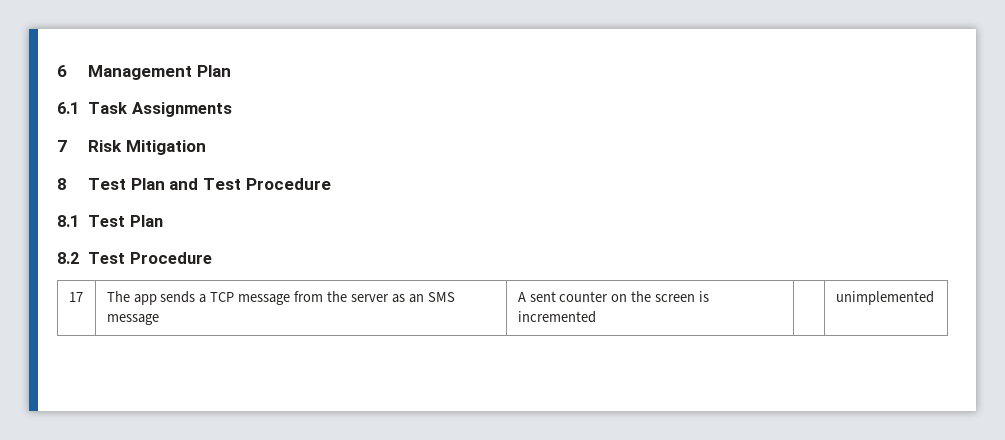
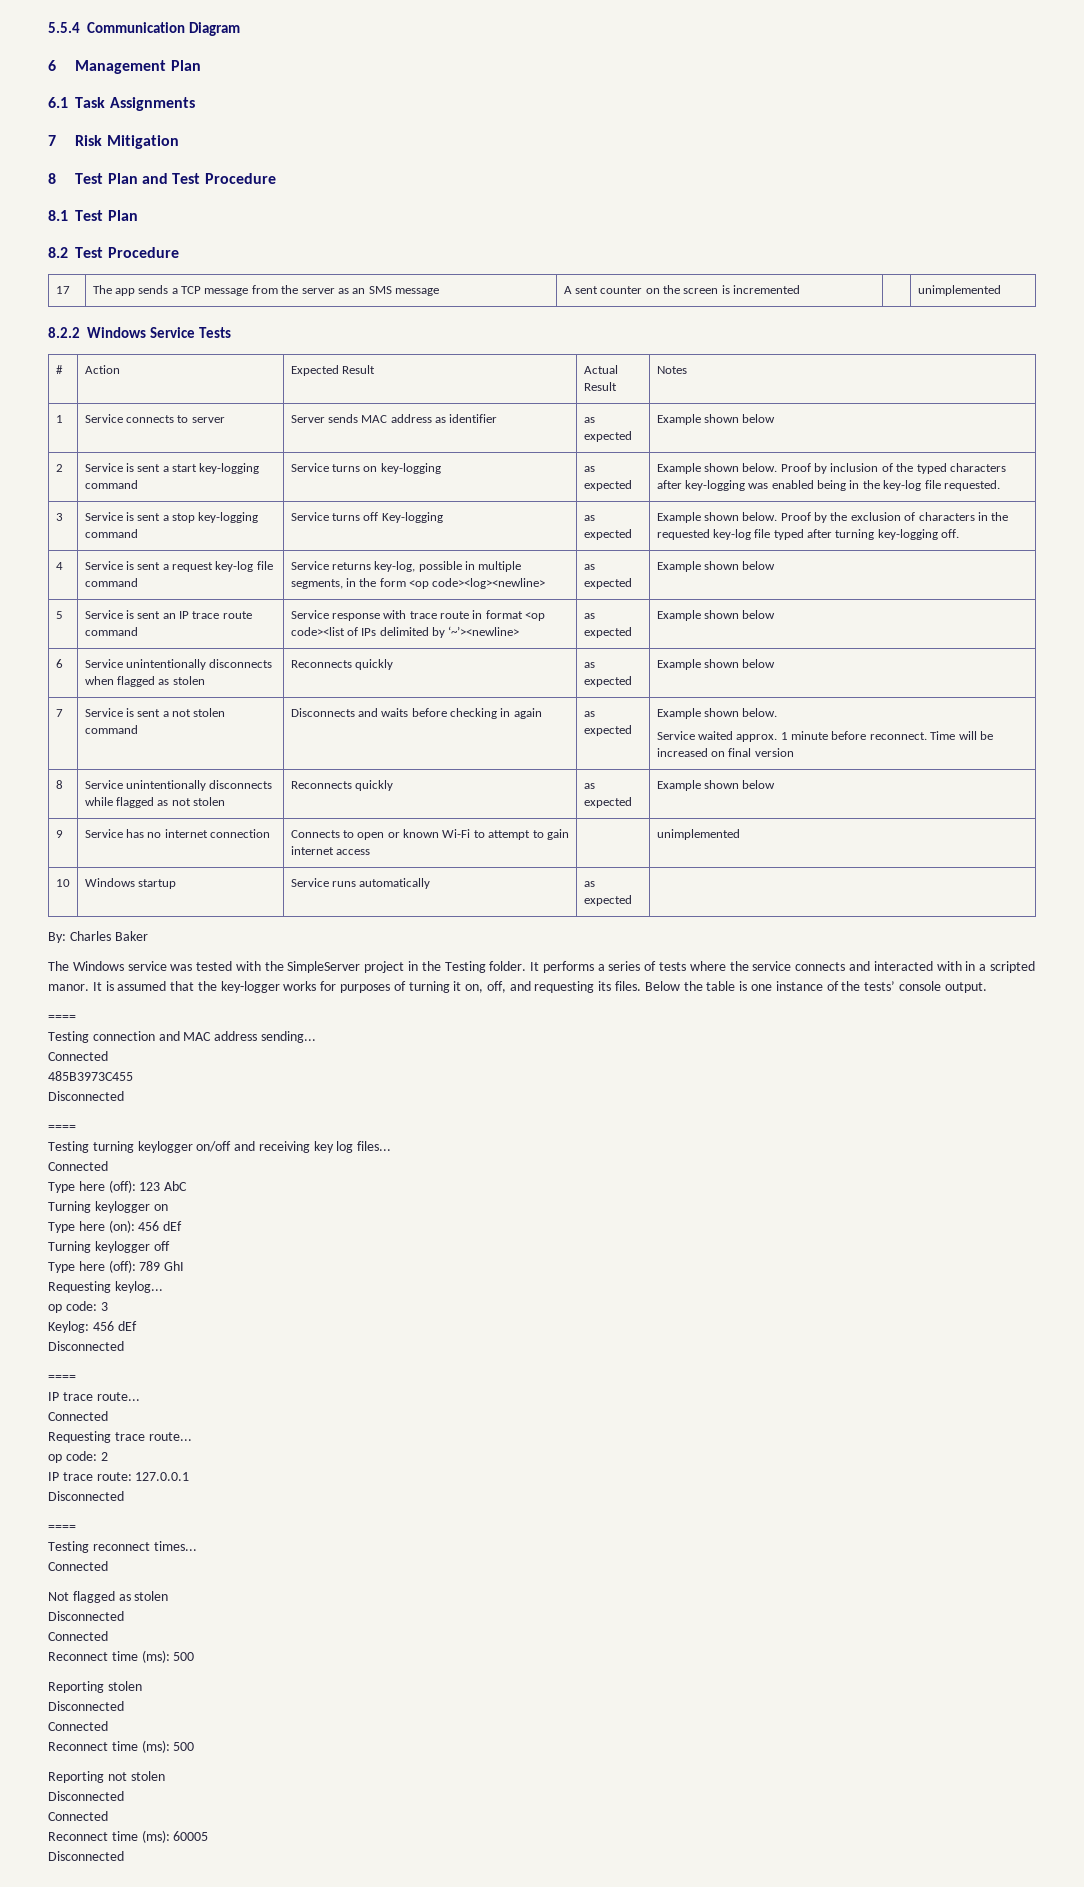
(57, 71) none -> [48,22,240,36] 5.5.4 Communication Diagram //
(934, 298) none -> [48,327,231,338] [55,365,63,374] [84,365,120,374] [290,365,375,376] [583,365,618,374] [583,382,617,391] [656,366,687,374] [55,415,63,423] [84,414,225,423] [290,414,498,423] [583,417,595,423] [583,431,632,442] [656,414,776,425] [55,464,63,472] [84,463,260,474] [84,480,138,489] [290,463,441,474] [583,466,595,472] [583,480,632,491] [656,463,1006,474] [656,480,1000,491] [55,513,63,521] [84,512,259,523] [84,529,138,538] [290,512,443,523] [583,515,595,521] [583,529,632,540] [656,512,1009,523] [656,529,960,540] [55,562,63,570] [84,561,273,572] [84,578,138,587] [290,561,522,572] [290,578,546,589] [583,564,595,570] [583,578,632,589] [656,561,776,572] [55,611,63,619] [84,610,252,619] [84,627,138,636] [290,610,546,621] [290,626,520,638] [583,613,595,619] [583,627,632,638] [656,610,776,621] [55,659,63,668] [84,659,273,670] [84,676,205,687] [290,659,393,670] [583,662,595,668] [583,676,632,687] [656,659,776,670] [55,709,63,717] [84,708,226,717] [84,725,138,734] [290,708,542,719] [583,711,595,717] [583,725,632,736] [656,708,778,719] [656,731,993,742] [656,748,794,757] [55,780,63,789] [84,780,273,791] [84,797,225,808] [290,780,393,791] [583,783,595,789] [583,797,632,808] [656,780,776,791] [55,830,63,838] [84,829,270,838] [290,829,569,840] [290,846,370,855] [656,829,740,840] [55,879,70,887] [84,878,176,889] [290,878,431,889] [583,881,595,887] [583,895,632,906] [48,931,148,943] [48,961,1035,973] [48,981,987,993] [48,1015,76,1021] [48,1031,316,1043] [48,1051,108,1061] [48,1071,133,1081] [48,1091,124,1101] [48,1125,76,1131] [48,1141,392,1153] [48,1161,108,1171] [48,1180,188,1193] [48,1201,168,1213] [48,1220,183,1233] [48,1241,170,1253] [48,1260,185,1273] [48,1281,163,1293] [48,1301,108,1313] [48,1321,137,1333] [48,1341,124,1351] [48,1375,76,1381] [48,1392,140,1401] [48,1411,108,1421] [48,1431,192,1443] [48,1451,108,1463] [48,1472,190,1481] [48,1491,124,1501] [48,1525,76,1531] [48,1541,197,1553] [48,1561,108,1571] [48,1591,169,1603] [48,1611,124,1621] [48,1631,108,1641] [48,1650,195,1663] [48,1681,142,1693] [48,1701,124,1711] [48,1721,108,1731] [48,1740,195,1753] [48,1771,165,1783] [48,1791,124,1801] [48,1811,108,1821] [48,1830,209,1843] [48,1851,124,1861] // 8.2.2 Windows Service Tests // # | Action | Expected Result | Actual Result | Notes // 1 | Service connects to server | Server sends MAC address as identifier | as expected | Example shown below // 2 | Service is sent a start key-logging command | Service turns on key-logging | as expected | Example shown below. Proof by inclusion of the typed characters after key-logging was enabled being in the key-log file requested. // 3 | Service is sent a stop key-logging command | Service turns off Key-logging | as expected | Example shown below. Proof by the exclusion of characters in the requested key-log file typed after turning key-logging off. // 4 | Service is sent a request key-log file command | Service returns key-log, possible in multiple segments, in the form <op code><log><newline> | as expected | Example shown below // 5 | Service is sent an IP trace route command | Service response with trace route in format <op code><list of IPs delimited by ‘~’><newline> | as expected | Example shown below // 6 | Service unintentionally disconnects when flagged as stolen | Reconnects quickly | as expected | Example shown below // 7 | Service is sent a not stolen command | Disconnects and waits before checking in again | as expected | Example shown below. // Service waited approx. 1 minute before reconnect. Time will be increased on final version // 8 | Service unintentionally disconnects while flagged as not stolen | Reconnects quickly | as expected | Example shown below // 9 | Service has no internet connection | Connects to open or known Wi-Fi to attempt to gain internet access | | unimplemented // 10 | Windows startup | Service runs automatically | as expected | // By: Charles Baker // The Windows service was tested with the SimpleServer project in the Testing folder. It performs a series of tests where the service connects and interacted with in a scripted manor. It is assumed that the key-logger works for purposes of turning it on, off, and requesting its files. Below the table is one instance of the tests’ console output. // ==== // Testing connection and MAC address sending... // Connected // 485B3973C455 // Disconnected // ==== // Testing turning keylogger on/off and receiving key log files... // Connected // Type here (off): 123 AbC // Turning keylogger on // Type here (on): 456 dEf // Turning keylogger off // Type here (off): 789 GhI // Requesting keylog... // op code: 3 // Keylog: 456 dEf // Disconnected // ==== // IP trace route... // Connected // Requesting trace route... // op code: 2 // IP trace route: 127.0.0.1 // Disconnected // ==== // Testing reconnect times... // Connected // Not flagged as stolen // Disconnected // Connected // Reconnect time (ms): 500 // Reporting stolen // Disconnected // Connected // Reconnect time (ms): 500 // Reporting not stolen // Disconnected // Connected // Reconnect time (ms): 60005 // Disconnected

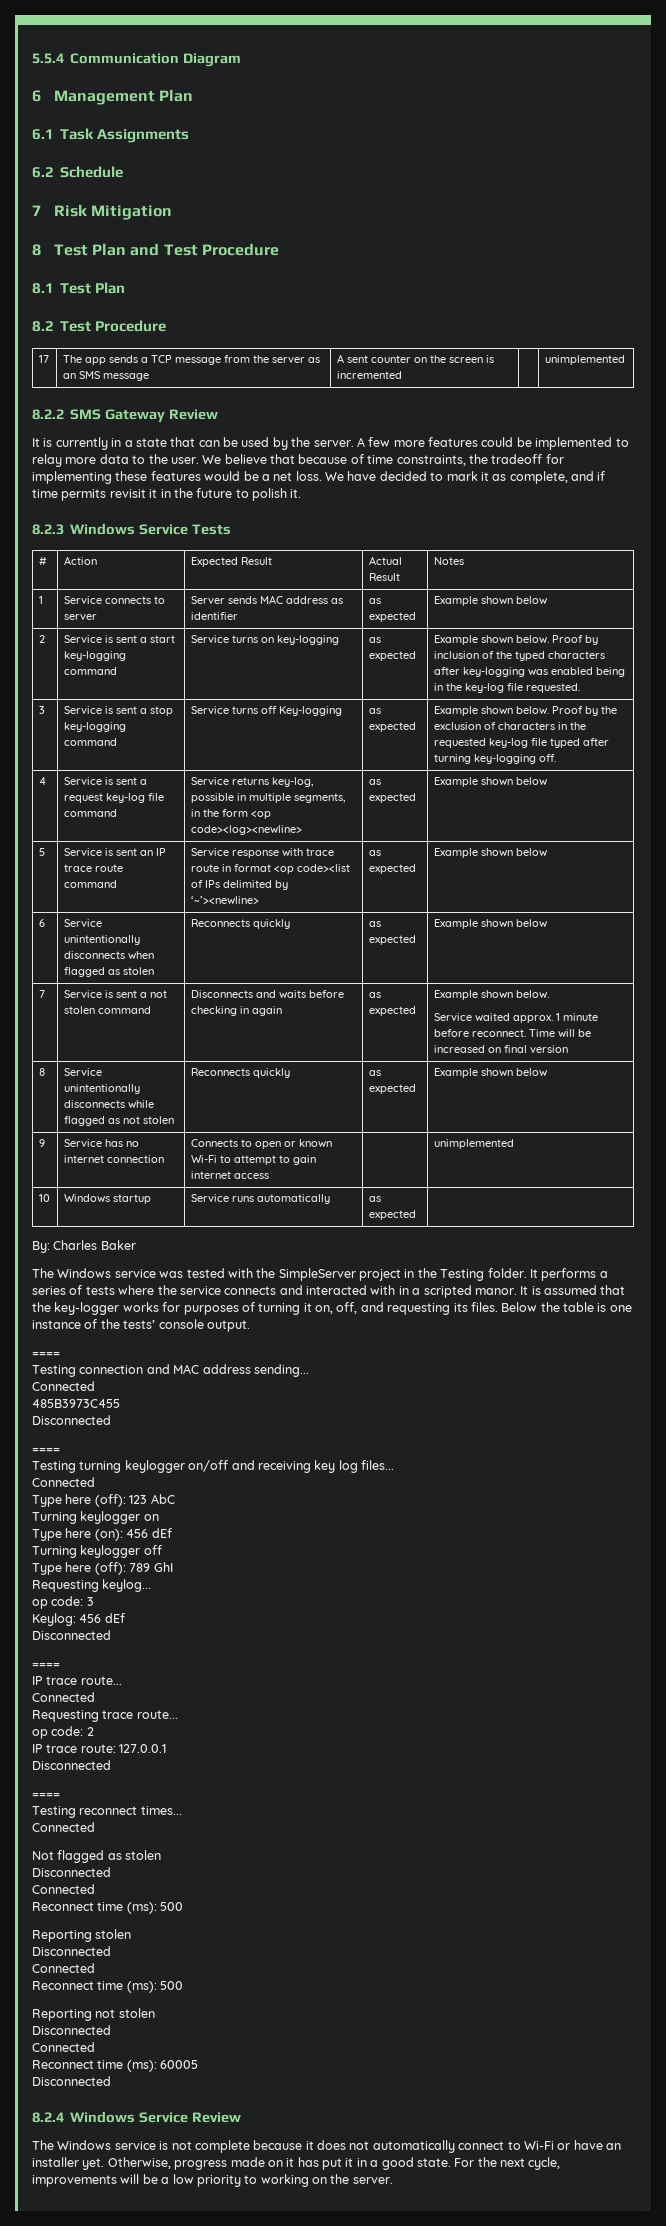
(195, 104) none -> [32,166,124,178] // 6.2 Schedule
(80, 332) none -> [70,409,219,423] [32,437,629,450] [32,454,564,467] [32,471,606,484] [32,488,302,501] [32,524,64,535] SMS Gateway Review // It is currently in a state that can be used by the server. A few more features could be implemented to relay more data to the user. We believe that because of time constraints, the tradeoff for implementing these features would be a net loss. We have decided to mark it as complete, and if time permits revisit it in the future to polish it. // 8.2.3
(124, 1856) none -> [32,2111,242,2123] [32,2140,621,2153] [32,2157,561,2170] [32,2174,393,2187] // 8.2.4 Windows Service Review // The Windows service is not complete because it does not automatically connect to Wi-Fi or have an installer yet. Otherwise, progress made on it has put it in a good state. For the next cycle, improvements will be a low priority to working on the server.

